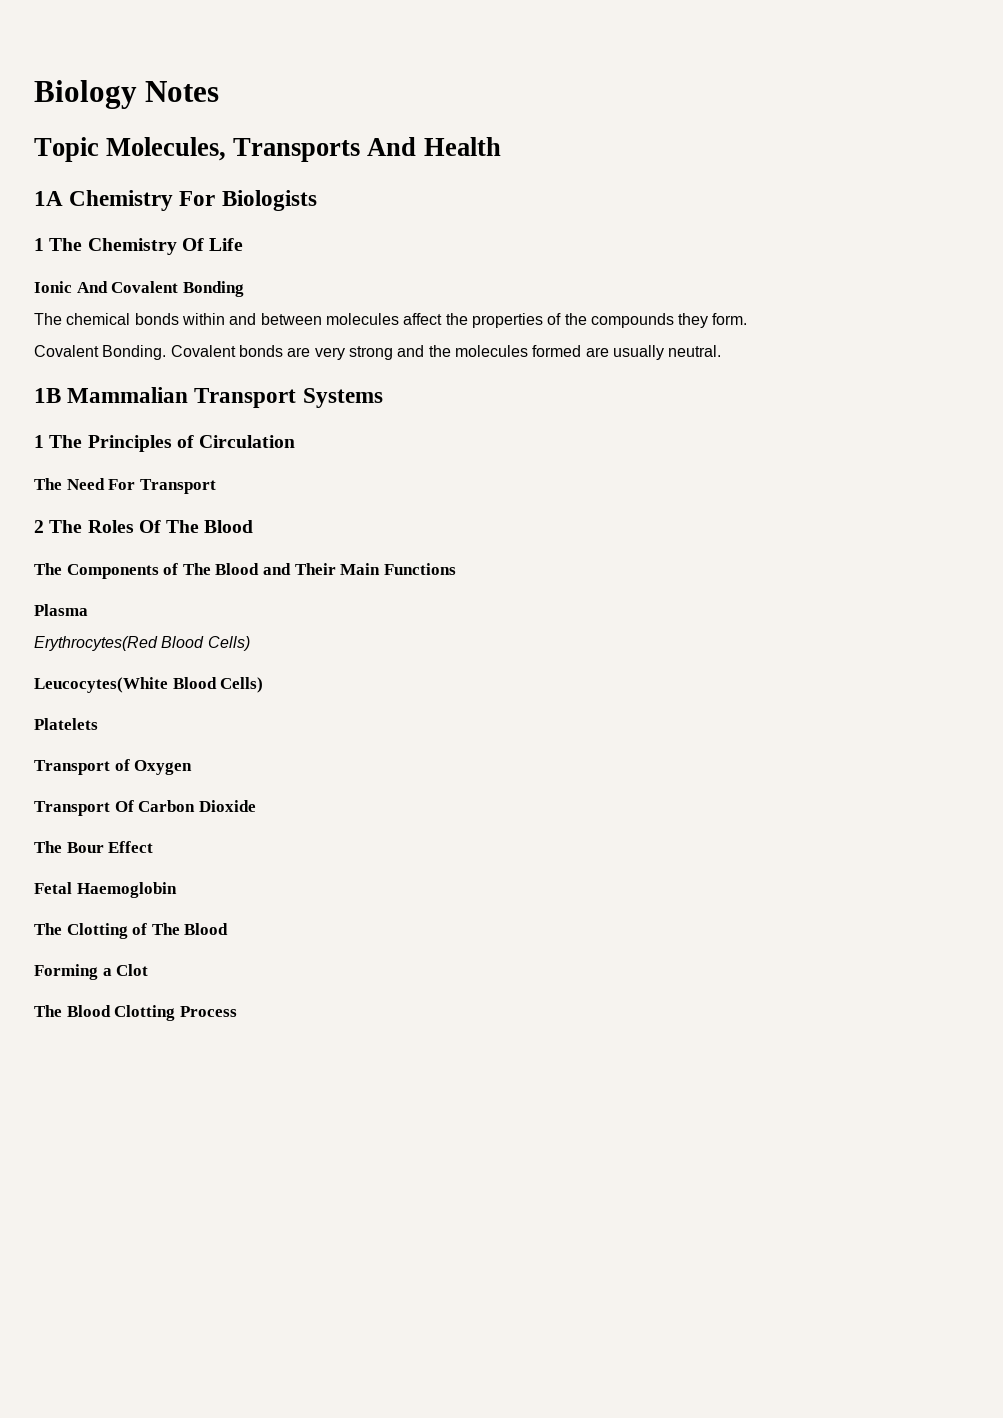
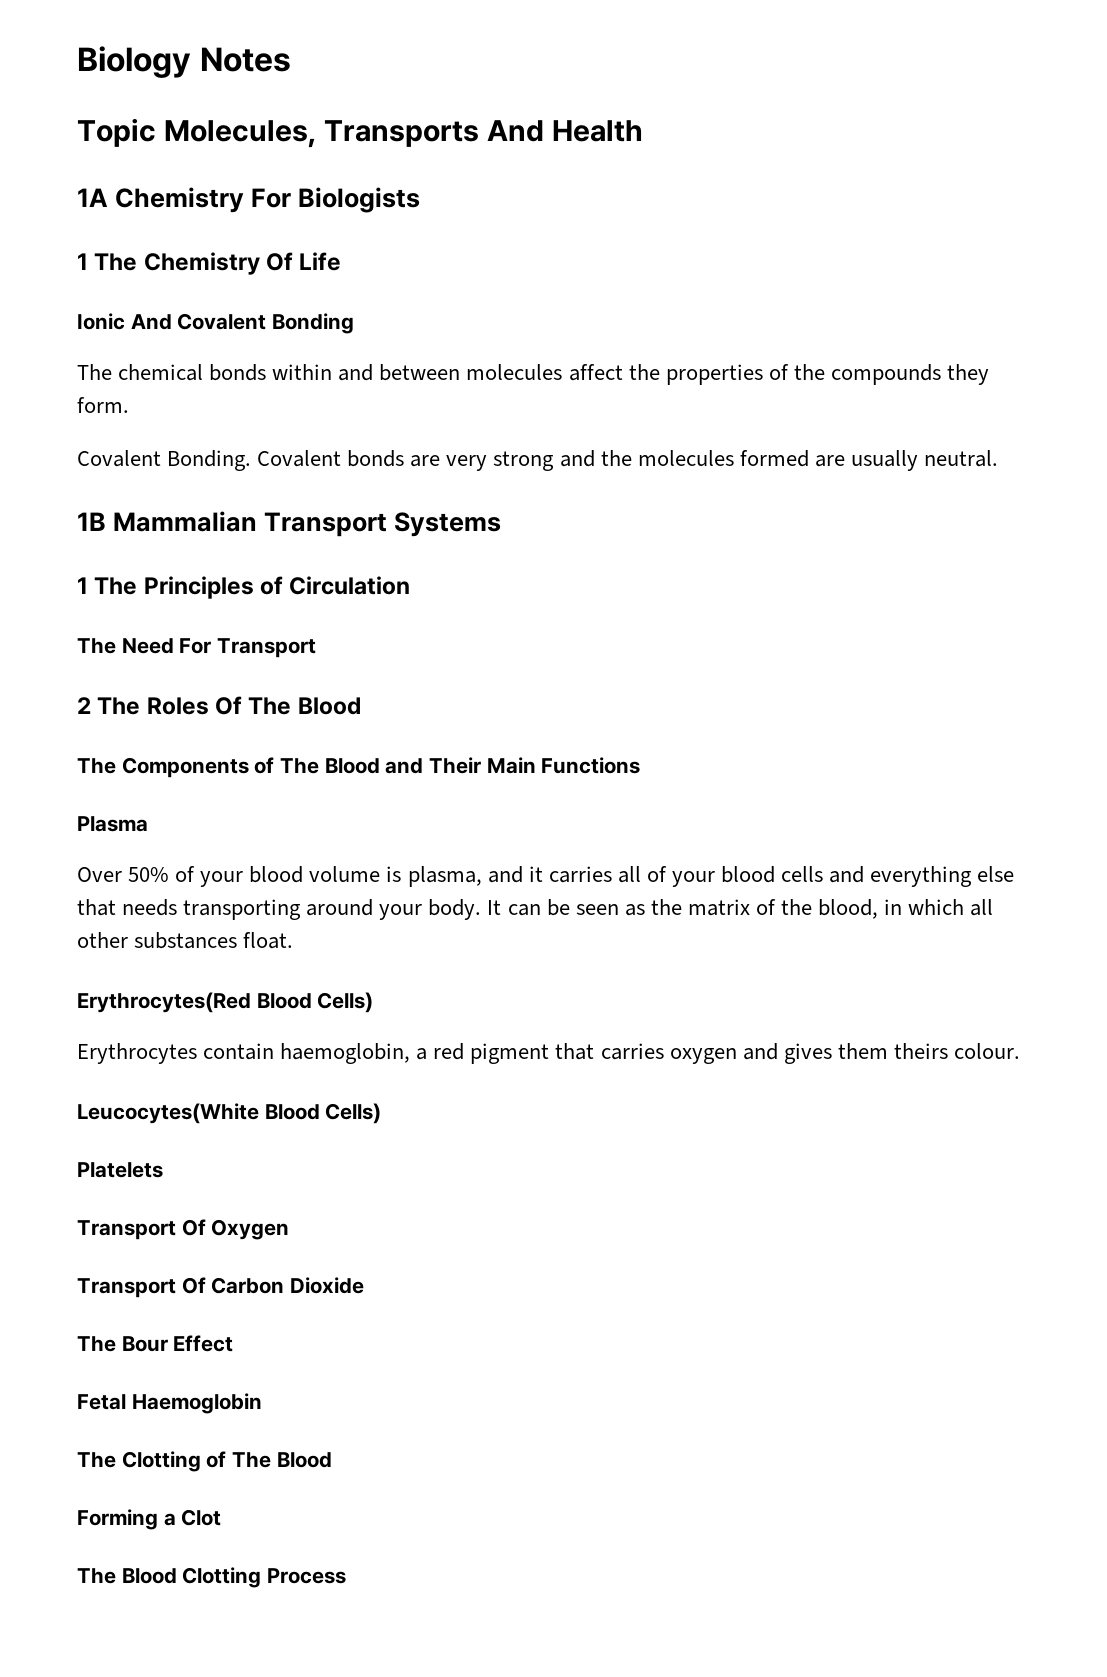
[34,636,250,651] Erythrocytes(Red Blood Cells) -> [77,866,1015,887] [77,899,994,920] [77,932,294,949] [77,992,374,1013] [77,1043,1020,1064] Over 50% of your blood volume is plasma, and it carries all of your blood cells and everything else that needs transporting around your body. It can be seen as the matrix of the blood, in which all other substances float. // Erythrocytes(Red Blood Cells) // Erythrocytes contain haemoglobin, a red pigment that carries oxygen and gives them theirs colour.
[114,759,130,771] of -> [181,1219,206,1236] Of

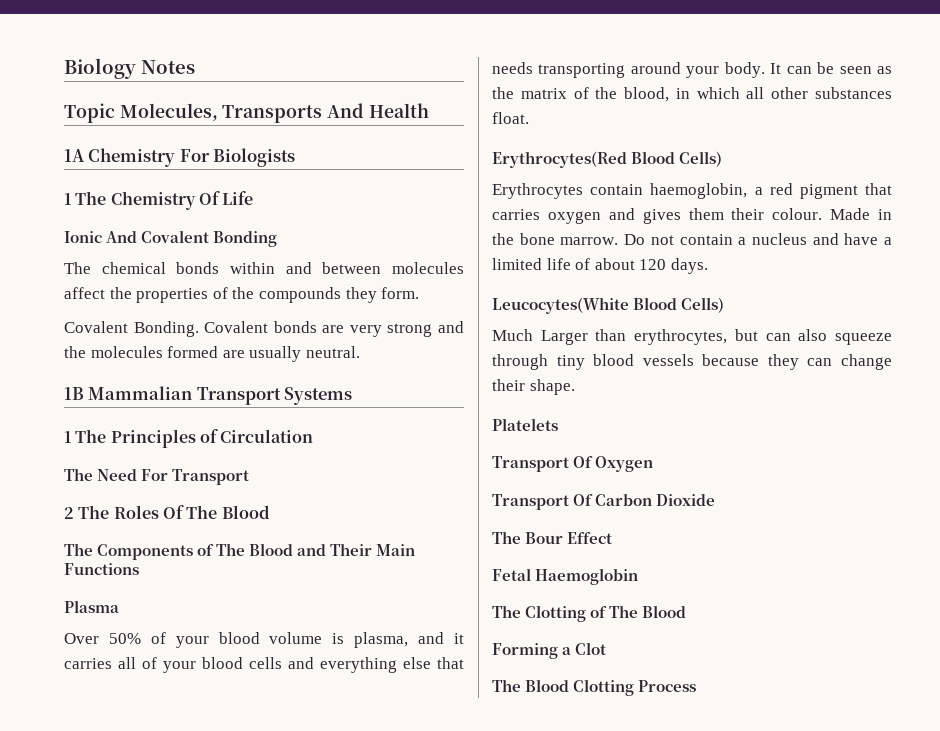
[893,1043,948,1059] theirs -> [731,208,765,220] their
[77,1103,382,1124] // Leucocytes(White Blood Cells) -> [830,208,892,220] [492,233,892,245] [492,258,708,274] [492,297,725,314] [492,329,892,345] [492,354,892,370] [492,379,575,395] Made in the bone marrow. Do not contain a nucleus and have a limited life of about 120 days. // Leucocytes(White Blood Cells) // Much Larger than erythrocytes, but can also squeeze through tiny blood vessels because they can change their shape.

